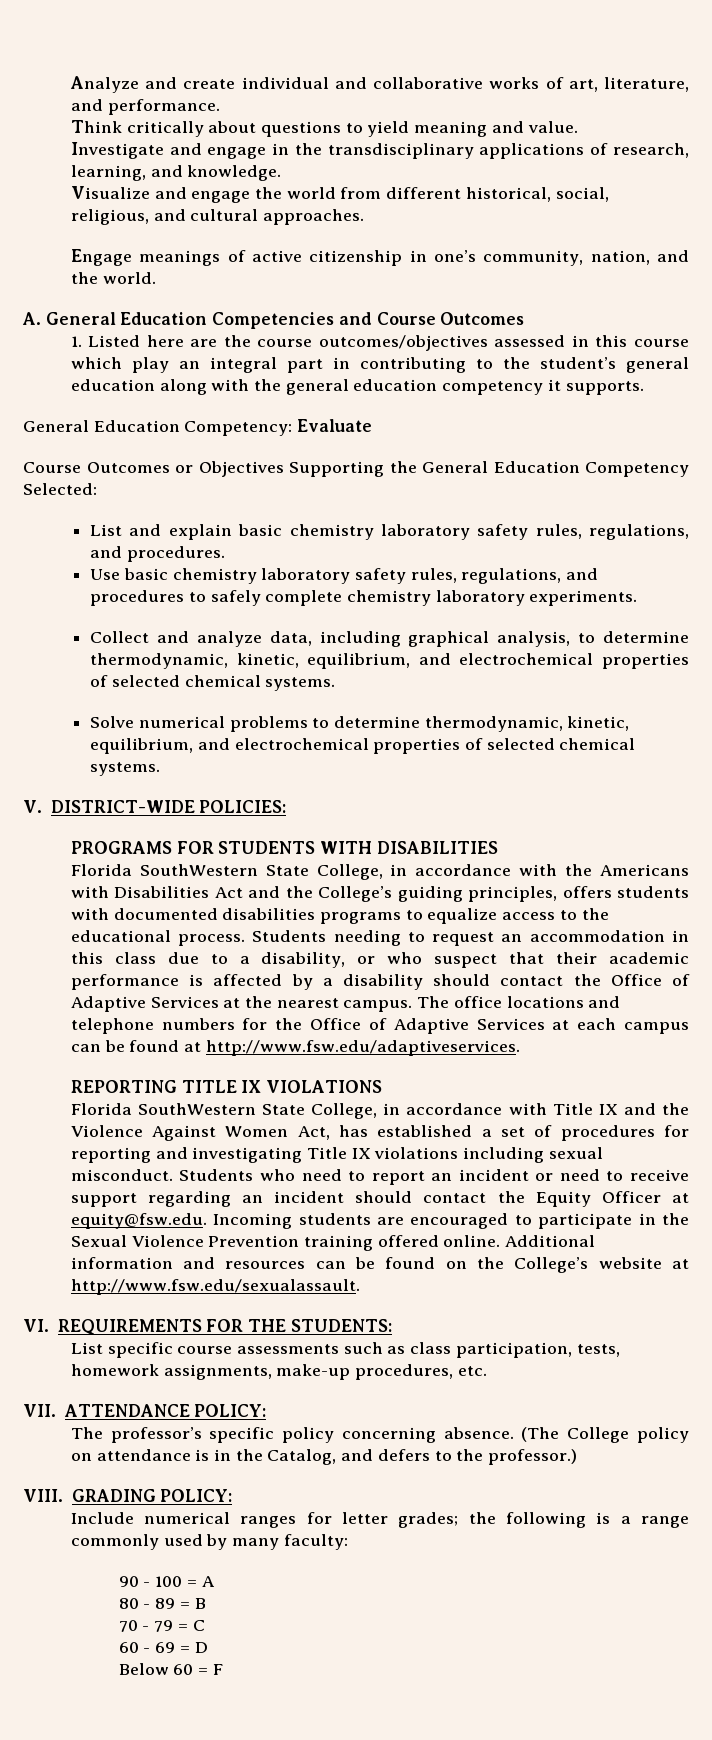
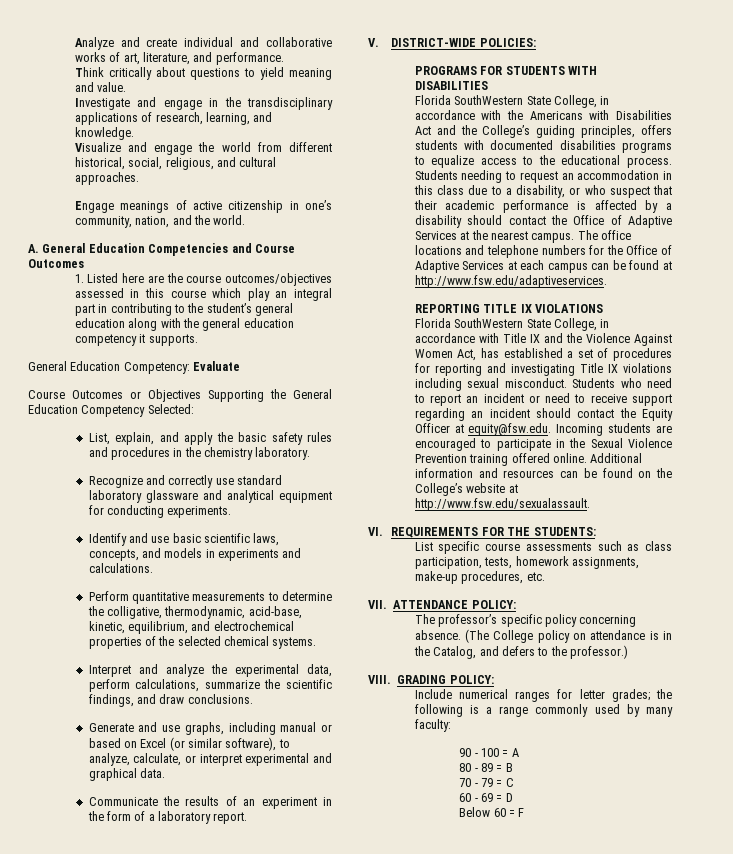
[90,524,689,540] [90,546,225,562] [90,568,599,584] [90,590,638,606] [90,631,689,647] [90,653,689,669] [90,675,336,691] [90,716,630,732] [90,738,636,754] [90,762,161,776] List and explain basic chemistry laboratory safety rules, regulations, and procedures. // Use basic chemistry laboratory safety rules, regulations, and procedures to safely complete chemistry laboratory experiments. // Collect and analyze data, including graphical analysis, to determine thermodynamic, kinetic, equilibrium, and electrochemical properties of selected chemical systems. // Solve numerical problems to determine thermodynamic, kinetic, equilibrium, and electrochemical properties of selected chemical systems. -> [88,432,332,445] [88,447,311,460] [88,475,282,488] [88,490,332,503] [88,505,232,518] [88,533,280,546] [88,548,302,561] [88,563,153,573] [88,591,332,604] [87,606,302,619] [88,621,294,634] [88,636,317,649] [88,664,332,677] [88,679,332,692] [88,694,253,707] [88,722,332,735] [88,737,290,751] [88,753,333,766] [88,768,165,781] [88,796,332,809] [87,811,248,824] List, explain, and apply the basic safety rules and procedures in the chemistry laboratory. // Recognize and correctly use standard laboratory glassware and analytical equipment for conducting experiments. // Identify and use basic scientific laws, concepts, and models in experiments and calculations. // Perform quantitative measurements to determine the colligative, thermodynamic, acid-base, kinetic, equilibrium, and electrochemical properties of the selected chemical systems. // Interpret and analyze the experimental data, perform calculations, summarize the scientific findings, and draw conclusions. // Generate and use graphs, including manual or based on Excel (or similar software), to analyze, calculate, or interpret experimental and graphical data. // Communicate the results of an experiment in the form of a laboratory report.

